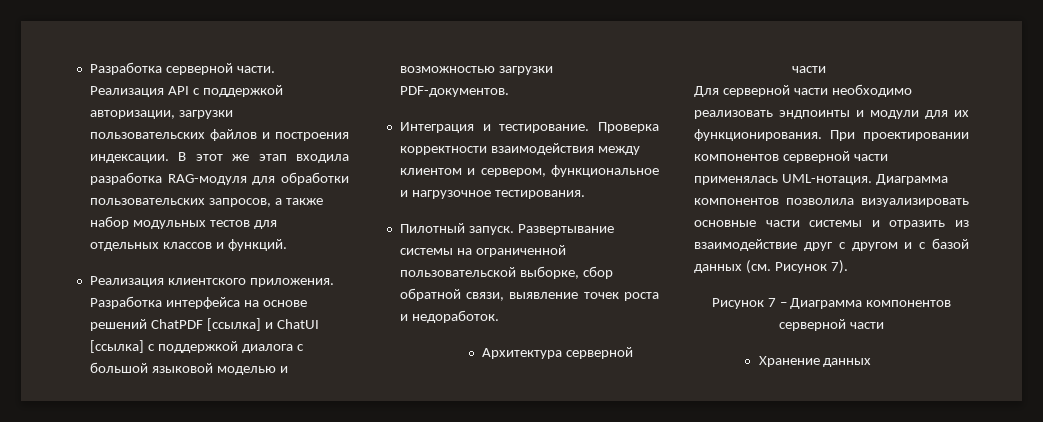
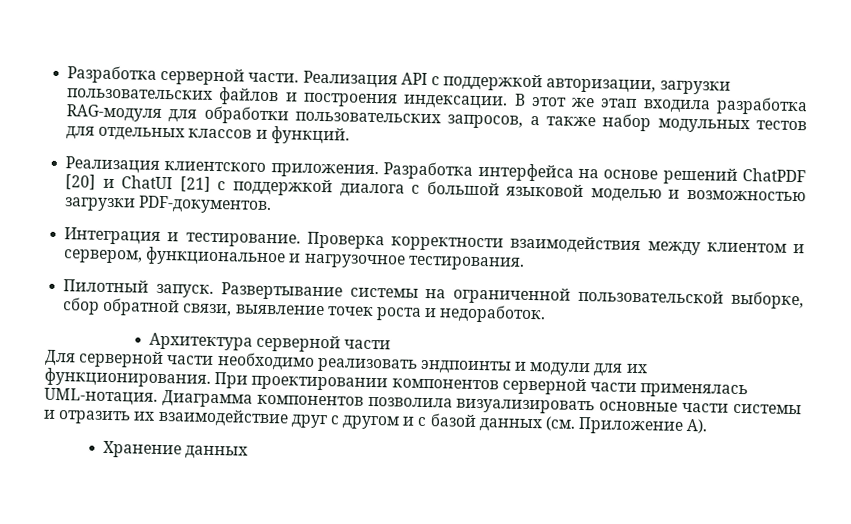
[206,318,261,331] [ссылка] -> [65,174,97,190] [20]
[89,340,144,353] [ссылка] -> [179,176,211,192] [21]
[955,220,969,227] из -> [133,411,156,421] их
[774,260,848,274] [711,298,952,309] [779,319,884,331] Рисунок 7). // Рисунок 7 – Диаграмма компонентов серверной части -> [578,416,709,435] Приложение А).

